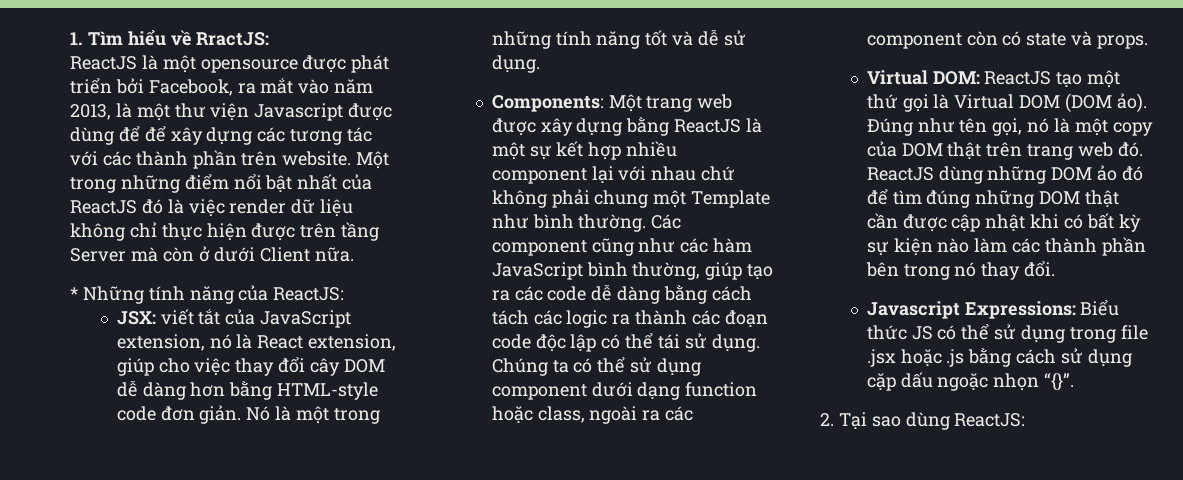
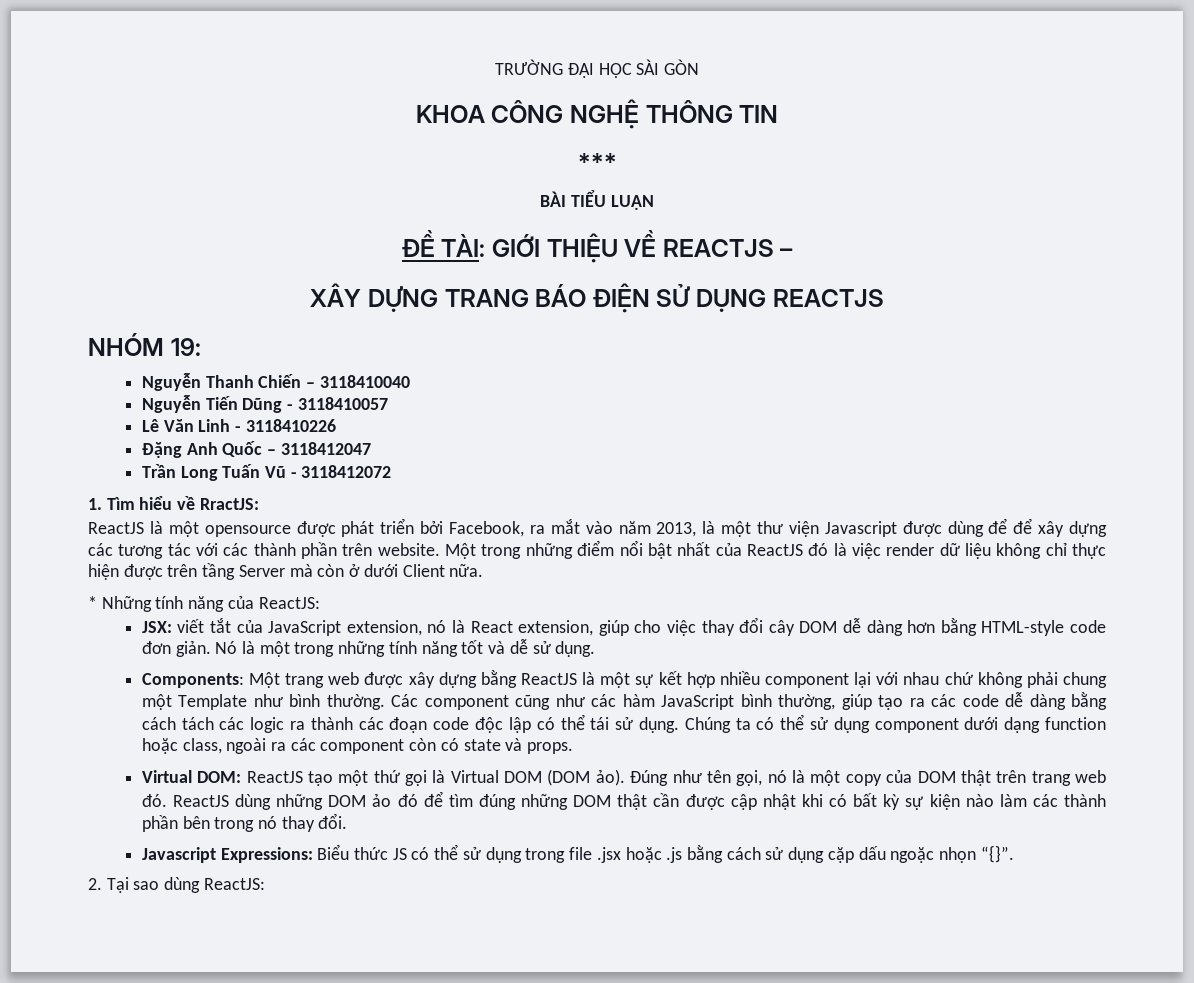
(70, 38) none -> [495,59,699,78] [415,99,779,129] [577,153,617,171] [540,190,654,210] [401,230,794,263] [310,283,884,313] [88,333,201,356] [141,373,410,391] [141,395,388,413] [141,419,336,432] [141,441,371,458] [141,464,392,481] TRƯỜNG ĐẠI HỌC SÀI GÒN // KHOA CÔNG NGHỆ THÔNG TIN // *** // BÀI TIỂU LUẬN // ĐỀ TÀI: GIỚI THIỆU VỀ REACTJS – // XÂY DỰNG TRANG BÁO ĐIỆN SỬ DỤNG REACTJS // NHÓM 19: // Nguyễn Thanh Chiến – 3118410040 // Nguyễn Tiến Dũng - 3118410057 // Lê Văn Linh - 3118410226 // Đặng Anh Quốc – 3118412047 // Trần Long Tuấn Vũ - 3118412072 //

